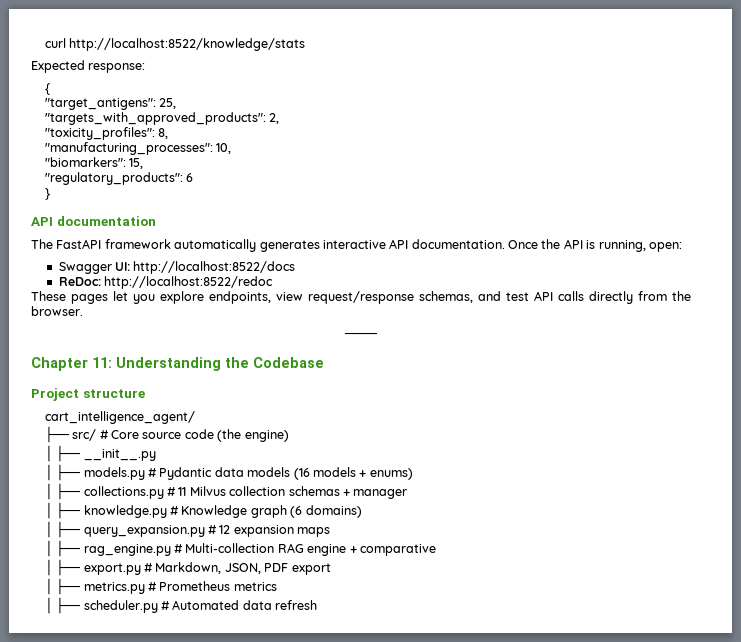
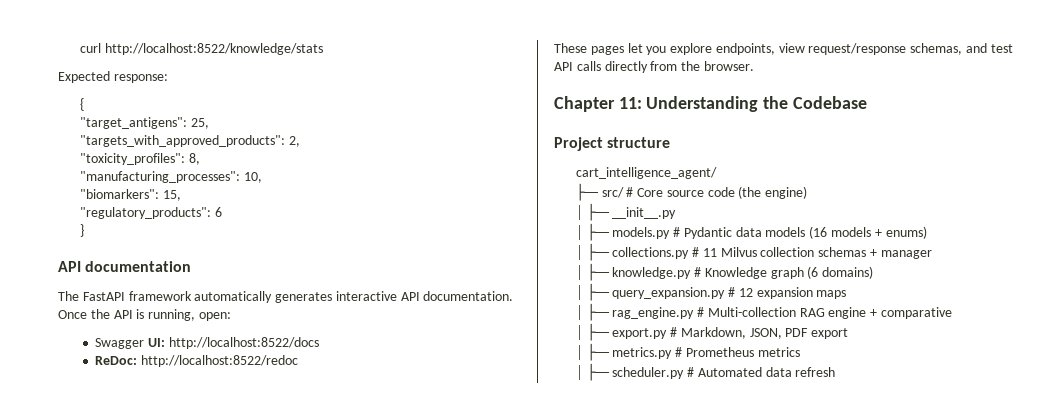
[344,332,377,338] // ──── -> (754, 66) none

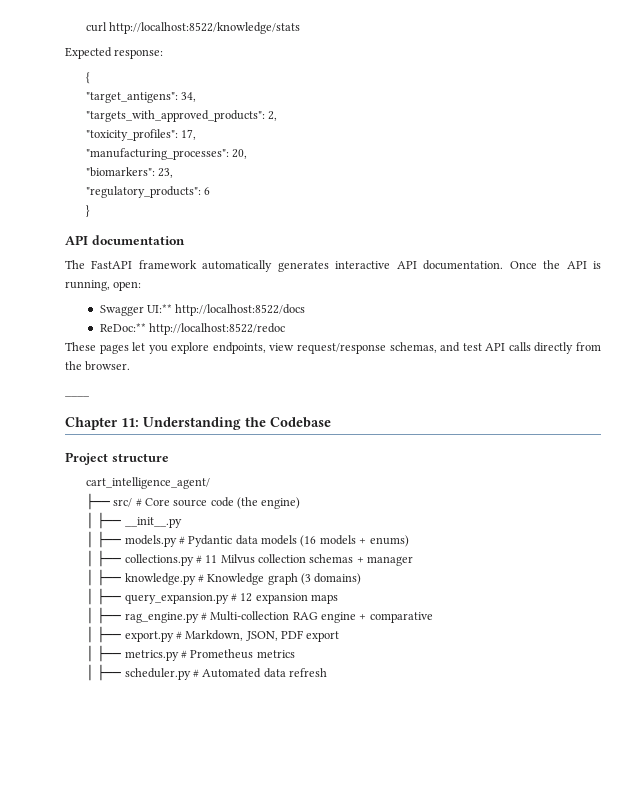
[190,118,209,129] 25, -> [181,92,197,102] 34,
[188,153,200,165] 8, -> [181,129,197,140] 17,
[243,172,262,183] 10, -> [232,149,248,159] 20,
[162,190,181,201] 15, -> [158,168,174,178] 23,
[147,338,165,347] UI: -> [146,304,172,313] UI:**
[95,356,138,365] ReDoc: -> [99,323,146,332] ReDoc:**
(754, 66) none -> [65,395,90,397] // ____
[807,266,819,279] (6 -> [301,573,312,585] (3

